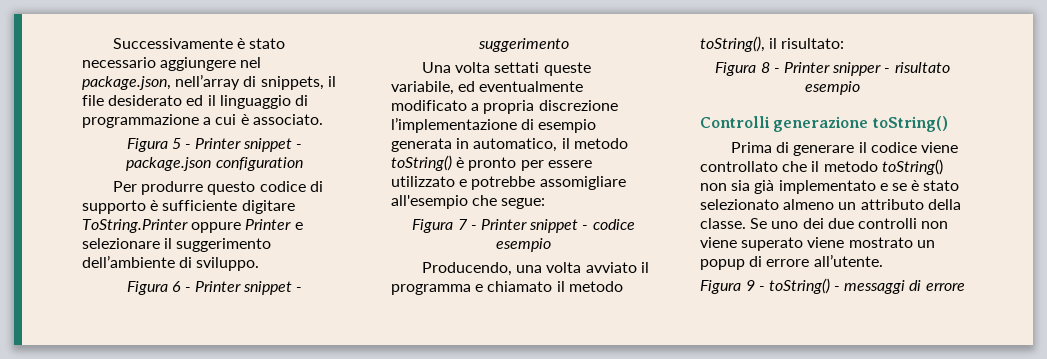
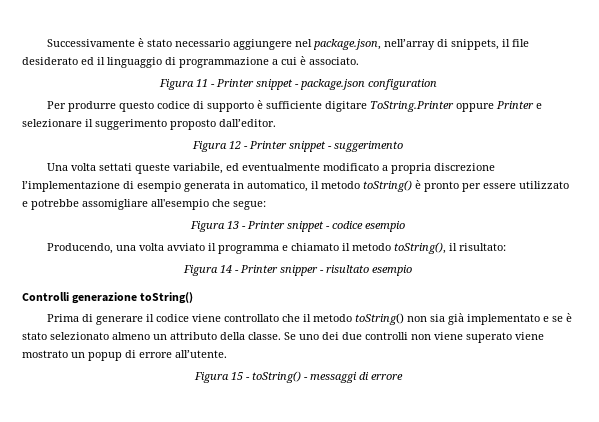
[171,138,181,149] 5 -> [195,79,208,87] 11
[82,255,260,271] [126,281,181,295] dell’ambiente di sviluppo. // Figura 6 -> [170,119,276,130] [192,141,241,152] proposto dall’editor. // Figura 12
[457,219,468,230] 7 -> [227,221,239,229] 13
[760,62,770,73] 8 -> [220,265,232,273] 14
[745,280,755,291] 9 -> [230,372,243,380] 15

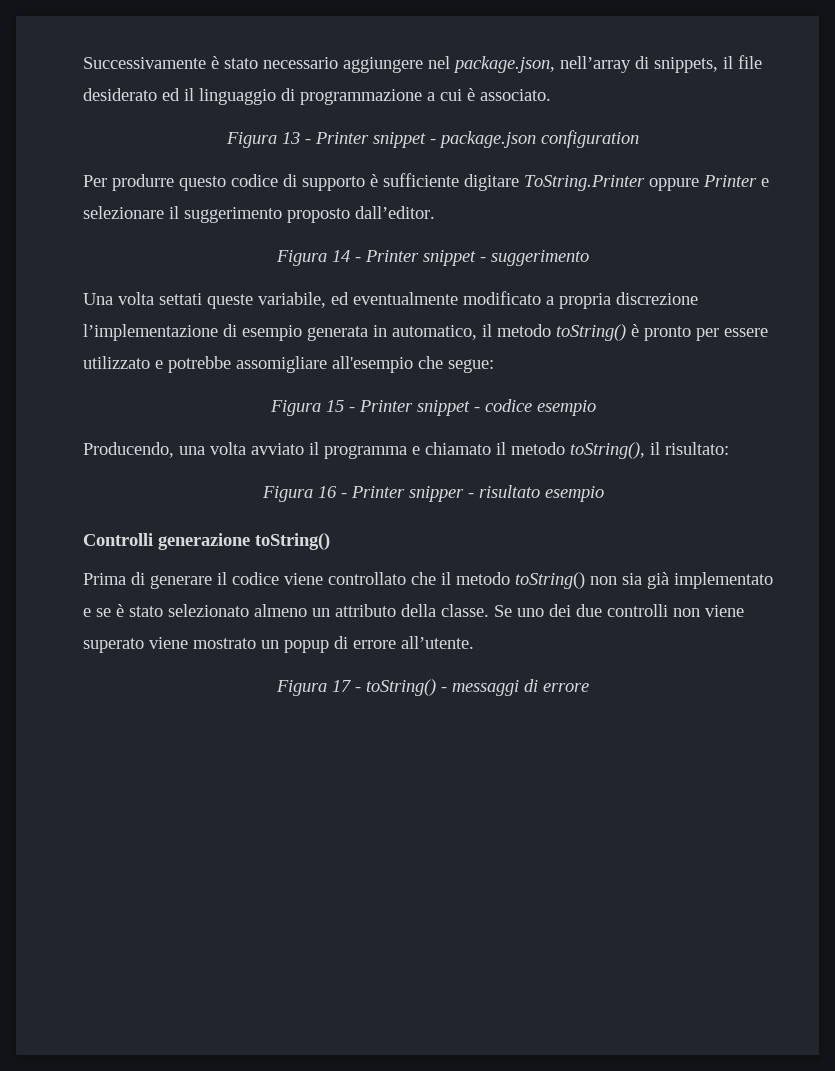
[195,79,208,87] 11 -> [282,132,300,144] 13
[229,141,241,149] 12 -> [332,250,350,262] 14
[227,221,239,229] 13 -> [325,400,344,412] 15
[220,265,232,273] 14 -> [317,486,337,498] 16
[230,372,243,380] 15 -> [332,680,351,692] 17

